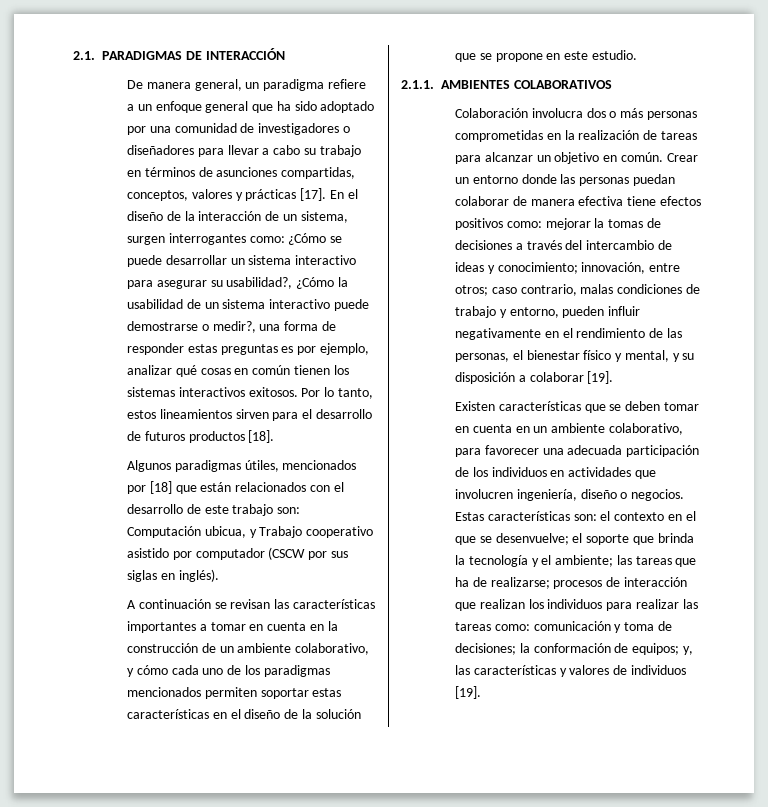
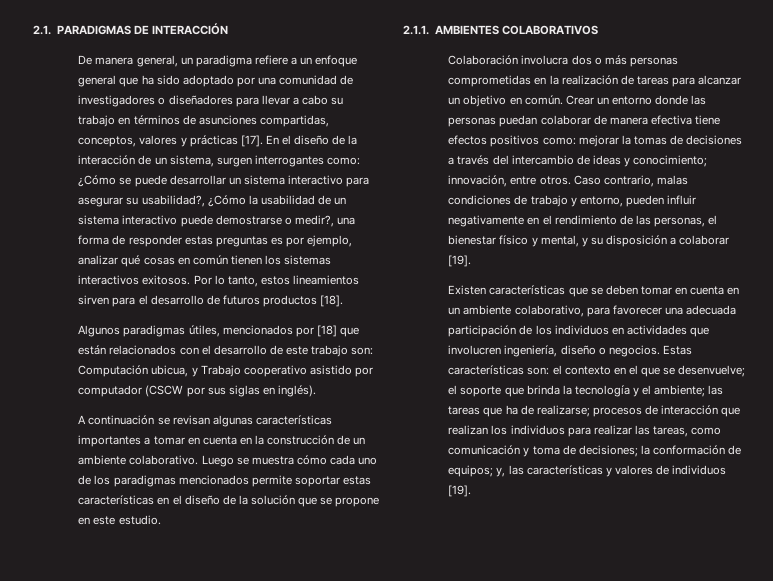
[274,599,290,609] las -> [212,415,253,427] algunas
[295,643,370,655] [127,668,135,677] colaborativo, y -> [129,455,294,467] colaborativo. Luego se muestra
[204,687,257,699] permiten -> [251,475,292,487] permite
[455,285,517,296] otros; caso -> [539,175,601,185] otros. Caso
[455,622,530,631] tareas como: -> [652,426,722,437] tareas, como

